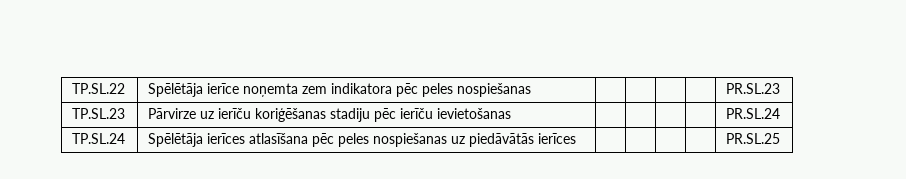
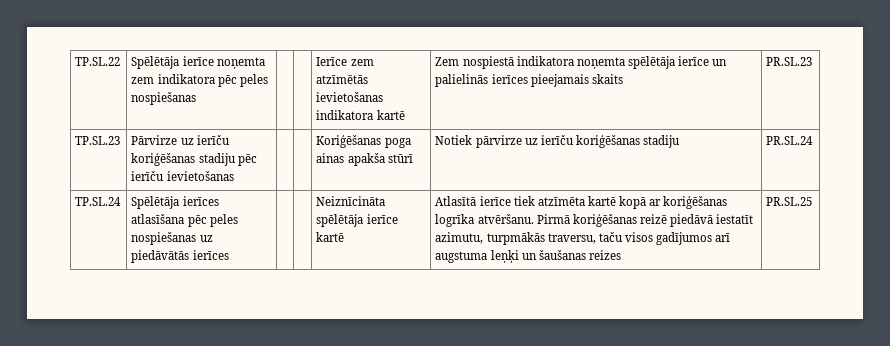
(532, 90) | -> [316,57,374,66] [316,75,369,84] [316,92,384,102] [316,110,405,120] [435,56,728,69] [435,74,623,87] Ierīce zem atzīmētās ievietošanas indikatora kartē | Zem nospiestā indikatora noņemta spēlētāja ierīce un palielinās ierīces pieejamais skaits
(512, 113) | -> [316,135,411,148] [316,153,413,166] [435,135,680,148] Koriģēšanas poga ainas apakša stūrī | Notiek pārvirze uz ierīču koriģēšanas stadiju
(577, 138) | -> [316,196,386,206] [316,214,398,227] [316,232,345,242] [435,196,728,209] [435,214,754,227] [435,232,731,245] [435,250,621,263] Neiznīcināta spēlētāja ierīce kartē | Atlasītā ierīce tiek atzīmēta kartē kopā ar koriģēšanas logrīka atvēršanu. Pirmā koriģēšanas reizē piedāvā iestatīt azimutu, turpmākās traversu, taču visos gadījumos arī augstuma leņķi un šaušanas reizes

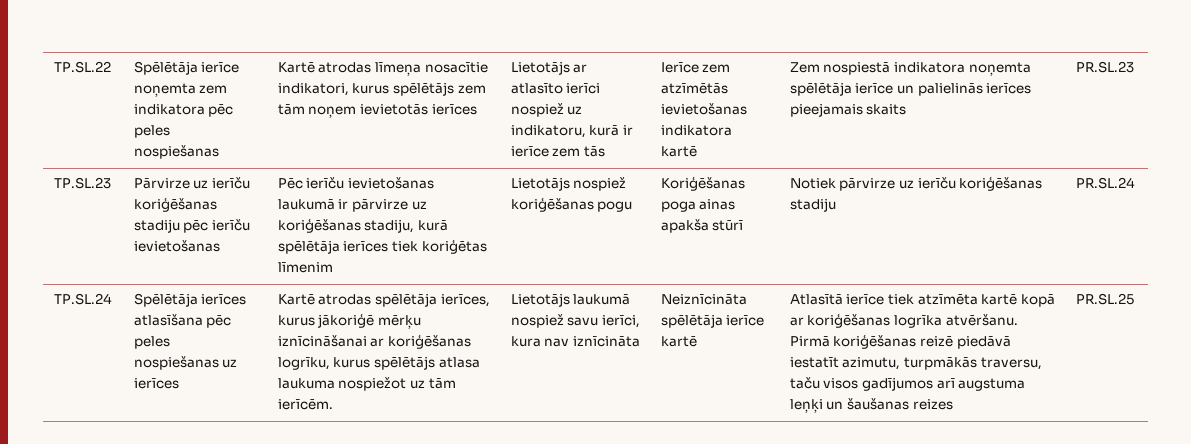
(197, 98) | -> [277,62,488,76] [277,82,486,96] [277,104,477,118] [510,61,588,75] [510,83,601,94] [510,103,583,117] [510,125,634,138] [510,146,606,157] Kartē atrodas līmeņa nosacītie indikatori, kurus spēlētājs zem tām noņem ievietotās ierīces | Lietotājs ar atlasīto ierīci nospiež uz indikatoru, kurā ir ierīce zem tās
(234, 176) | -> [277,177,435,189] [277,199,427,212] [277,218,449,233] [277,239,487,254] [277,262,333,273] [510,177,627,191] [510,197,633,212] Pēc ierīču ievietošanas laukumā ir pārvirze uz koriģēšanas stadiju, kurā spēlētāja ierīces tiek koriģētas līmenim | Lietotājs nospiež koriģēšanas pogu
[131,250,229,263] piedāvātās ierīces | | -> [133,378,179,389] [277,293,490,307] [277,313,422,329] [277,334,472,349] [277,356,480,370] [277,377,456,391] [277,399,333,410] [510,293,631,307] [510,314,641,328] [510,336,641,347] ierīces | Kartē atrodas spēlētāja ierīces, kurus jākoriģē mērķu iznīcināšanai ar koriģēšanas logrīku, kurus spēlētājs atlasa laukuma nospiežot uz tām ierīcēm. | Lietotājs laukumā nospiež savu ierīci, kura nav iznīcināta

